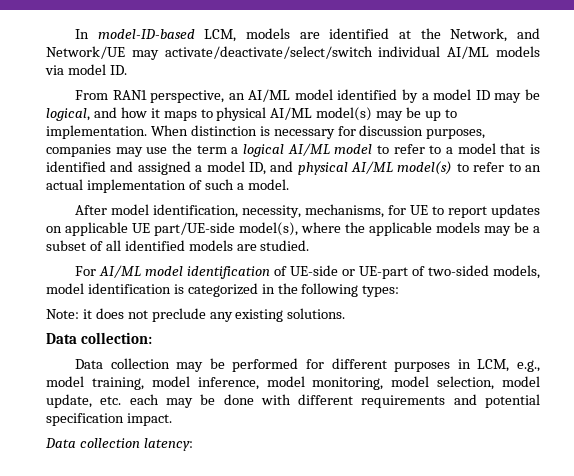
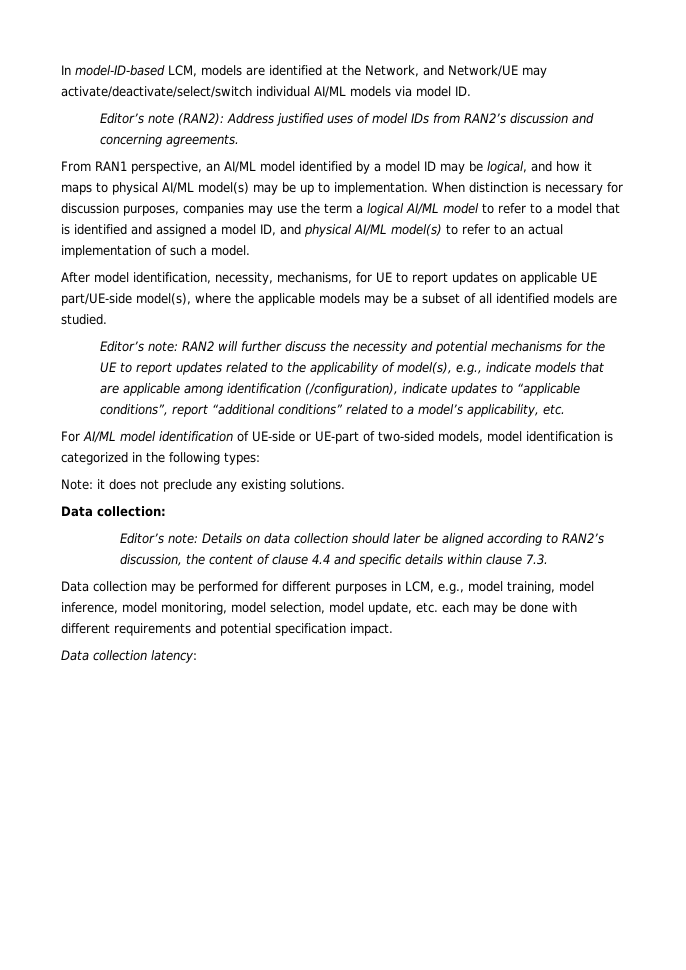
(127, 70) none -> [100,113,595,126] [100,134,240,147] // Editor’s note (RAN2): Address justified uses of model IDs from RAN2’s discussion and concerning agreements.
(310, 245) none -> [100,341,606,354] [100,362,605,375] [100,383,581,396] [100,404,566,417] // Editor’s note: RAN2 will further discuss the necessity and potential mechanisms for the UE to report updates related to the applicability of model(s), e.g., indicate models that are applicable among identification (/configuration), indicate updates to “applicable conditions”, report “additional conditions” related to a model’s applicability, etc.
(152, 338) none -> [120,533,605,546] [120,554,549,567] // Editor’s note: Details on data collection should later be aligned according to RAN2’s discussion, the content of clause 4.4 and specific details within clause 7.3.

